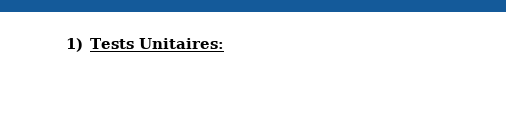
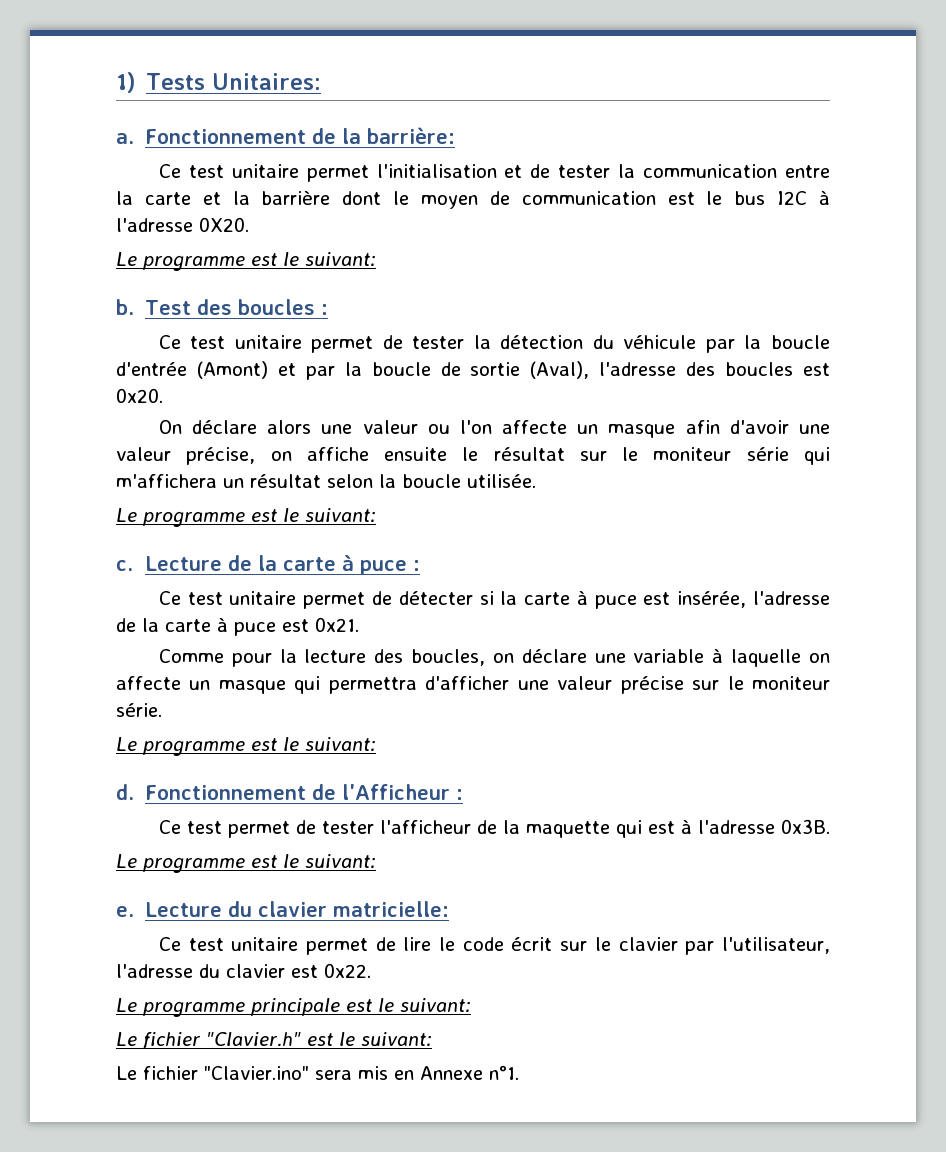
(224, 43) none -> [116,127,456,144] [158,164,830,182] [116,191,831,209] [116,217,249,232] [116,252,376,271] [116,299,329,315] [158,335,830,353] [116,361,830,380] [116,388,163,403] [158,420,830,438] [116,447,830,465] [116,474,536,488] [116,508,376,527] [116,554,421,575] [158,591,830,609] [116,617,359,636] [158,649,830,667] [116,676,831,694] [116,703,162,717] [116,737,376,756] [116,784,464,800] [158,819,830,838] [116,854,376,873] [116,901,450,917] [158,937,830,955] [116,963,371,978] [116,998,471,1017] [116,1032,432,1048] [116,1065,519,1080] // a. Fonctionnement de la barrière: // Ce test unitaire permet l'initialisation et de tester la communication entre la carte et la barrière dont le moyen de communication est le bus I2C à l'adresse 0X20. // Le programme est le suivant: // b. Test des boucles : // Ce test unitaire permet de tester la détection du véhicule par la boucle d'entrée (Amont) et par la boucle de sortie (Aval), l'adresse des boucles est 0x20. // On déclare alors une valeur ou l'on affecte un masque afin d'avoir une valeur précise, on affiche ensuite le résultat sur le moniteur série qui m'affichera un résultat selon la boucle utilisée. // Le programme est le suivant: // c. Lecture de la carte à puce : // Ce test unitaire permet de détecter si la carte à puce est insérée, l'adresse de la carte à puce est 0x21. // Comme pour la lecture des boucles, on déclare une variable à laquelle on affecte un masque qui permettra d'afficher une valeur précise sur le moniteur série. // Le programme est le suivant: // d. Fonctionnement de l'Afficheur : // Ce test permet de tester l'afficheur de la maquette qui est à l'adresse 0x3B. // Le programme est le suivant: // e. Lecture du clavier matricielle: // Ce test unitaire permet de lire le code écrit sur le clavier par l'utilisateur, l'adresse du clavier est 0x22. // Le programme principale est le suivant: // Le fichier "Clavier.h" est le suivant: // Le fichier "Clavier.ino" sera mis en Annexe n°1.

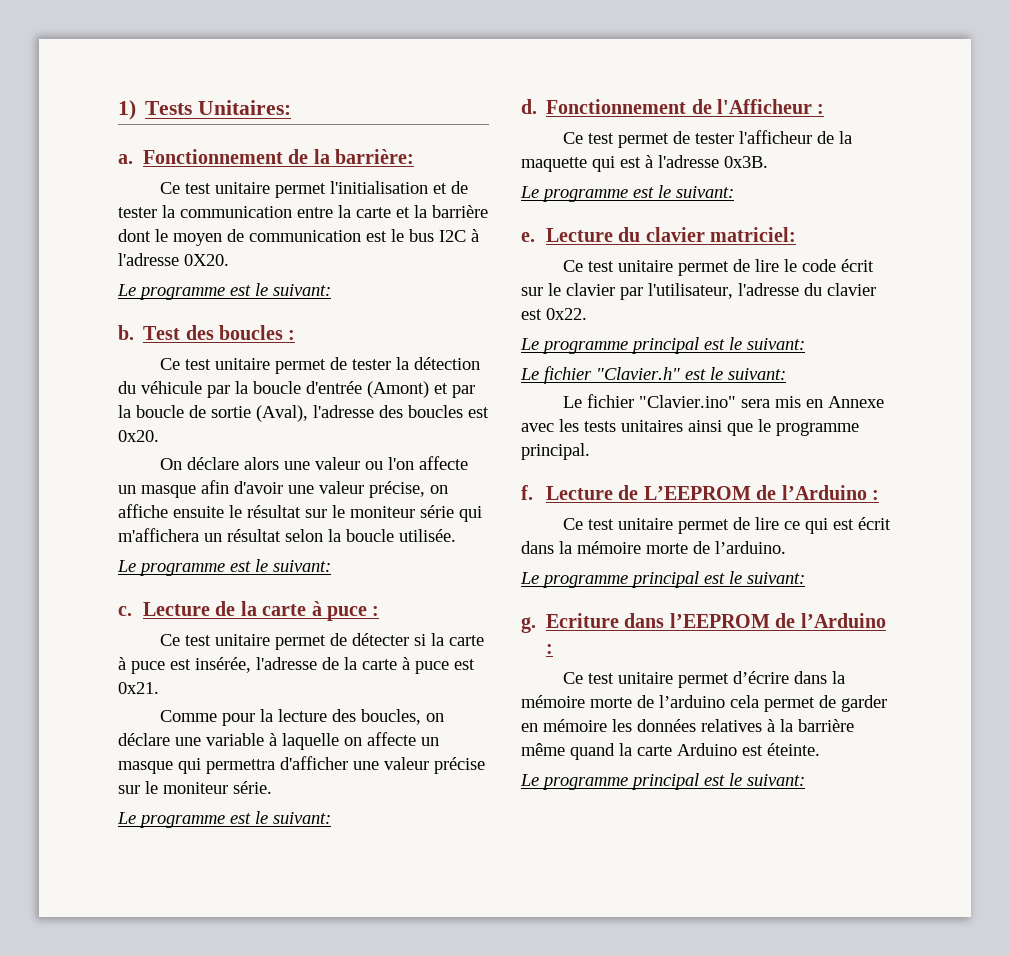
[333,901,450,917] matricielle: -> [710,227,797,242] matriciel:
[251,998,340,1016] principale -> [631,337,699,354] principal
[488,1065,519,1080] n°1. -> [521,419,859,436] [521,443,590,460] [521,485,880,500] [562,517,891,534] [521,541,786,554] [520,571,805,588] [521,613,886,633] [546,644,554,654] [562,671,845,688] [521,695,887,712] [521,719,854,732] [521,743,820,760] [520,773,805,790] avec les tests unitaires ainsi que le programme principal. // f. Lecture de L’EEPROM de l’Arduino : // Ce test unitaire permet de lire ce qui est écrit dans la mémoire morte de l’arduino. // Le programme principal est le suivant: // g. Ecriture dans l’EEPROM de l’Arduino : // Ce test unitaire permet d’écrire dans la mémoire morte de l’arduino cela permet de garder en mémoire les données relatives à la barrière même quand la carte Arduino est éteinte. // Le programme principal est le suivant:

